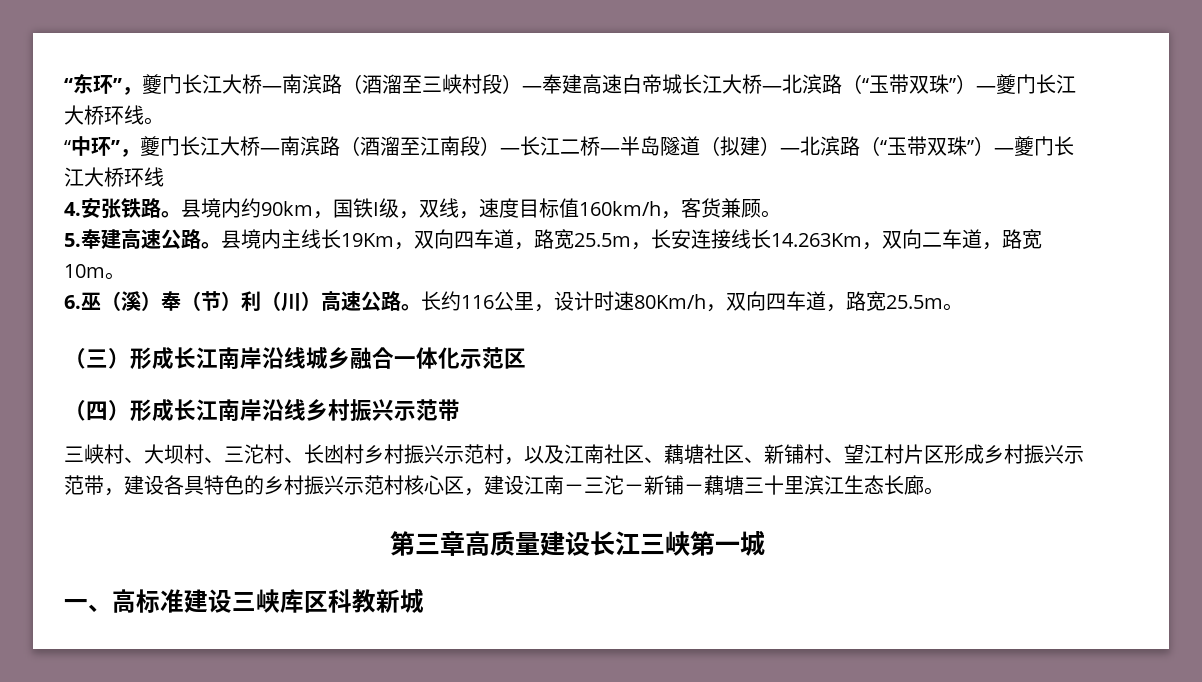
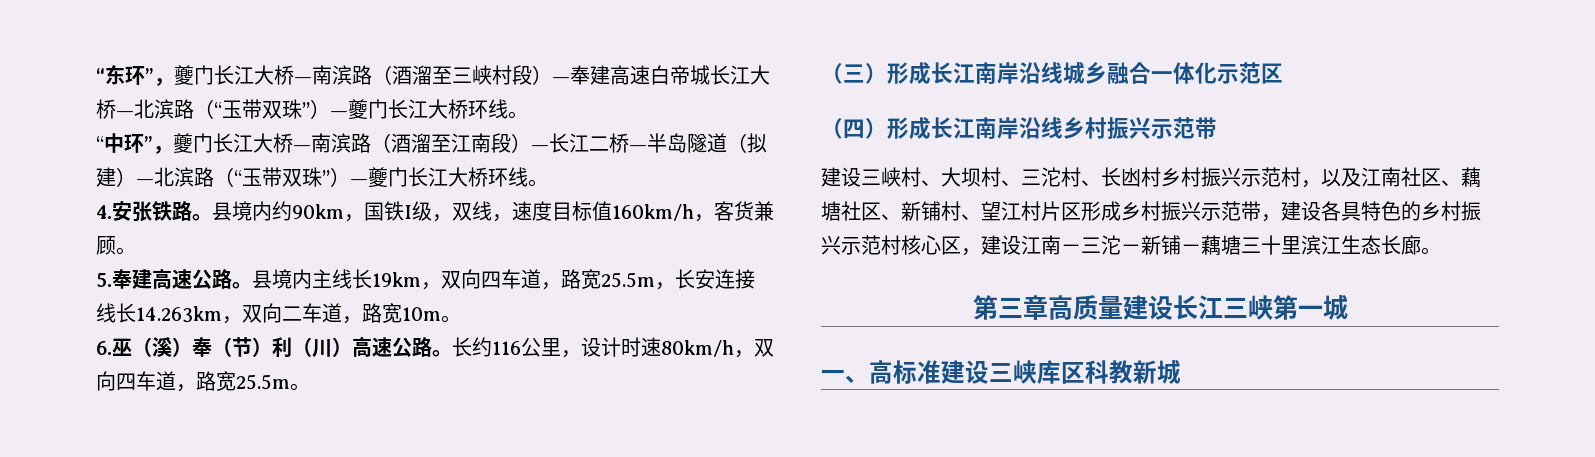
(164, 177) none -> [528,179,548,187] 。
[341,233,394,247] 19Km -> [372,272,421,287] 19km
[771,233,862,247] 14.263Km -> [136,306,222,323] 14.263km
[634,294,706,309] 80Km/h -> [661,340,734,357] 80km/h
(460, 410) none -> [821,167,861,187] 建设

